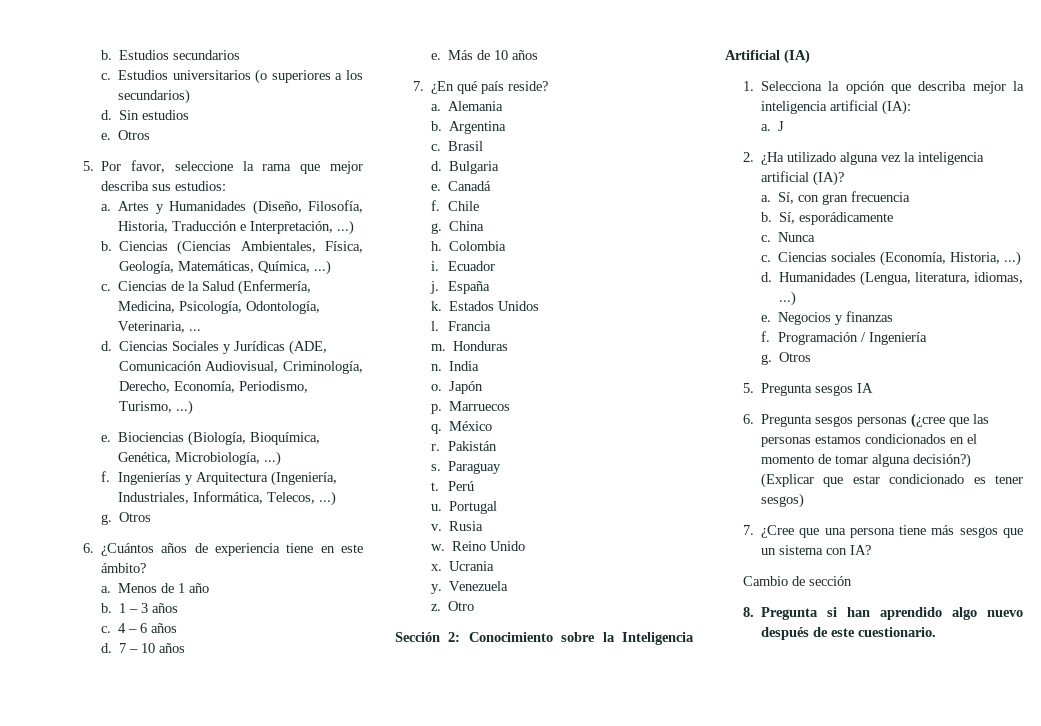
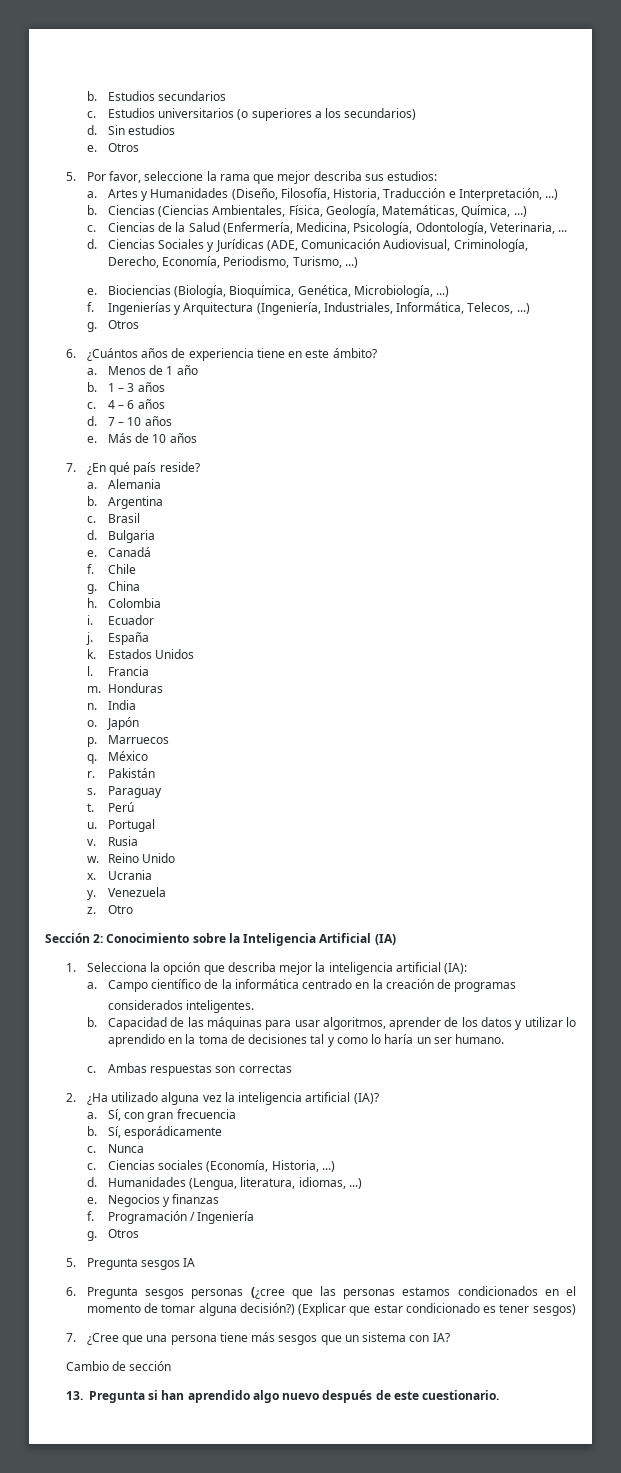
[778,121,785,131] J -> [108,979,517,992] [108,1000,255,1013] [87,1017,576,1030] [108,1034,505,1047] [87,1063,292,1076] Campo científico de la informática centrado en la creación de programas // considerados inteligentes. // b. Capacidad de las máquinas para usar algoritmos, aprender de los datos y utilizar lo aprendido en la toma de decisiones tal y como lo haría un ser humano. // c. Ambas respuestas son correctas
[742,607,754,617] 8. -> [66,1391,84,1400] 13.

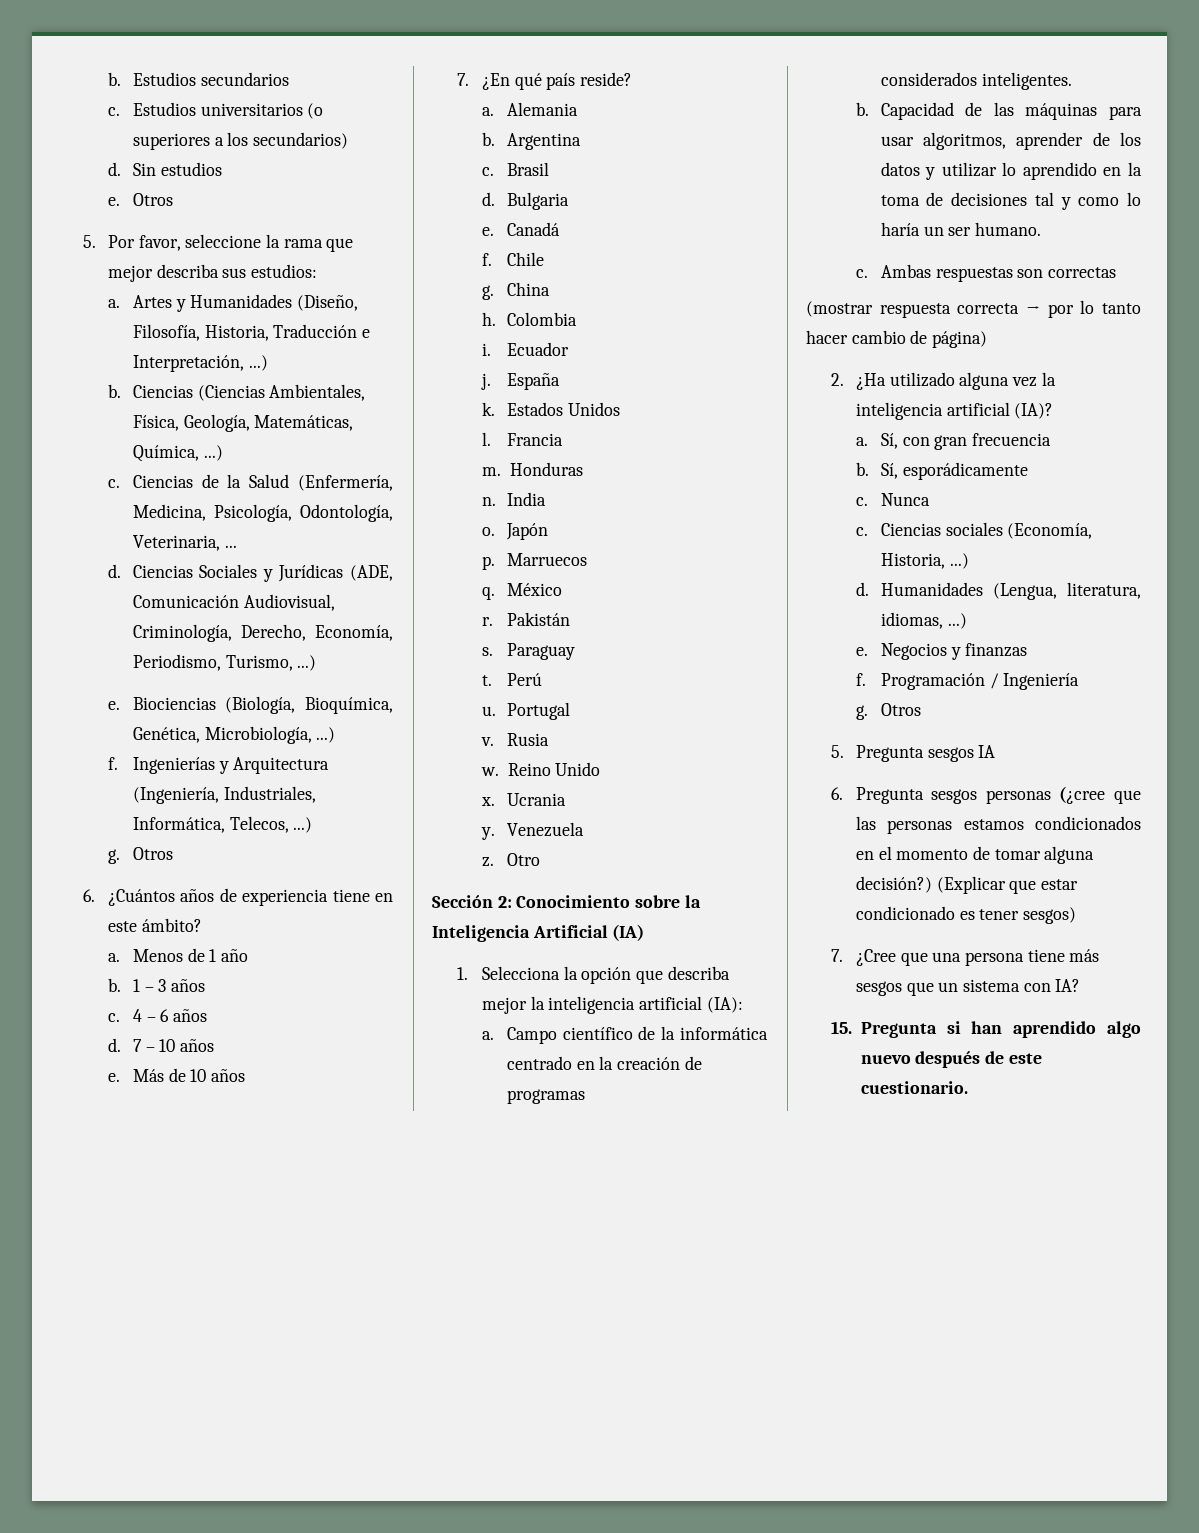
(292, 1068) none -> [806,300,1141,318] [806,330,988,348] // (mostrar respuesta correcta → por lo tanto hacer cambio de página)
[66,1361,172,1371] [66,1391,84,1400] Cambio de sección // 13. -> [830,1021,852,1034] 15.

